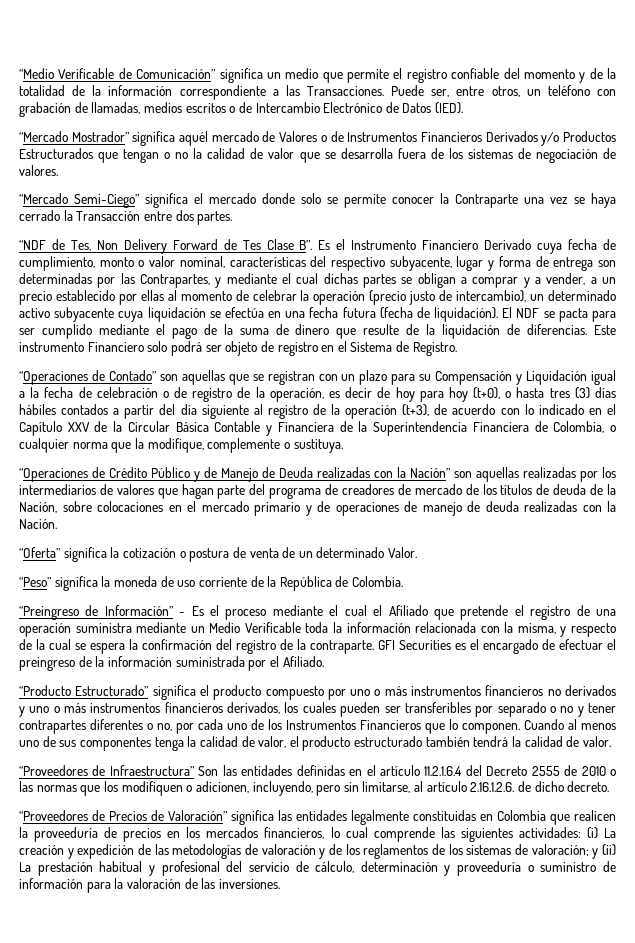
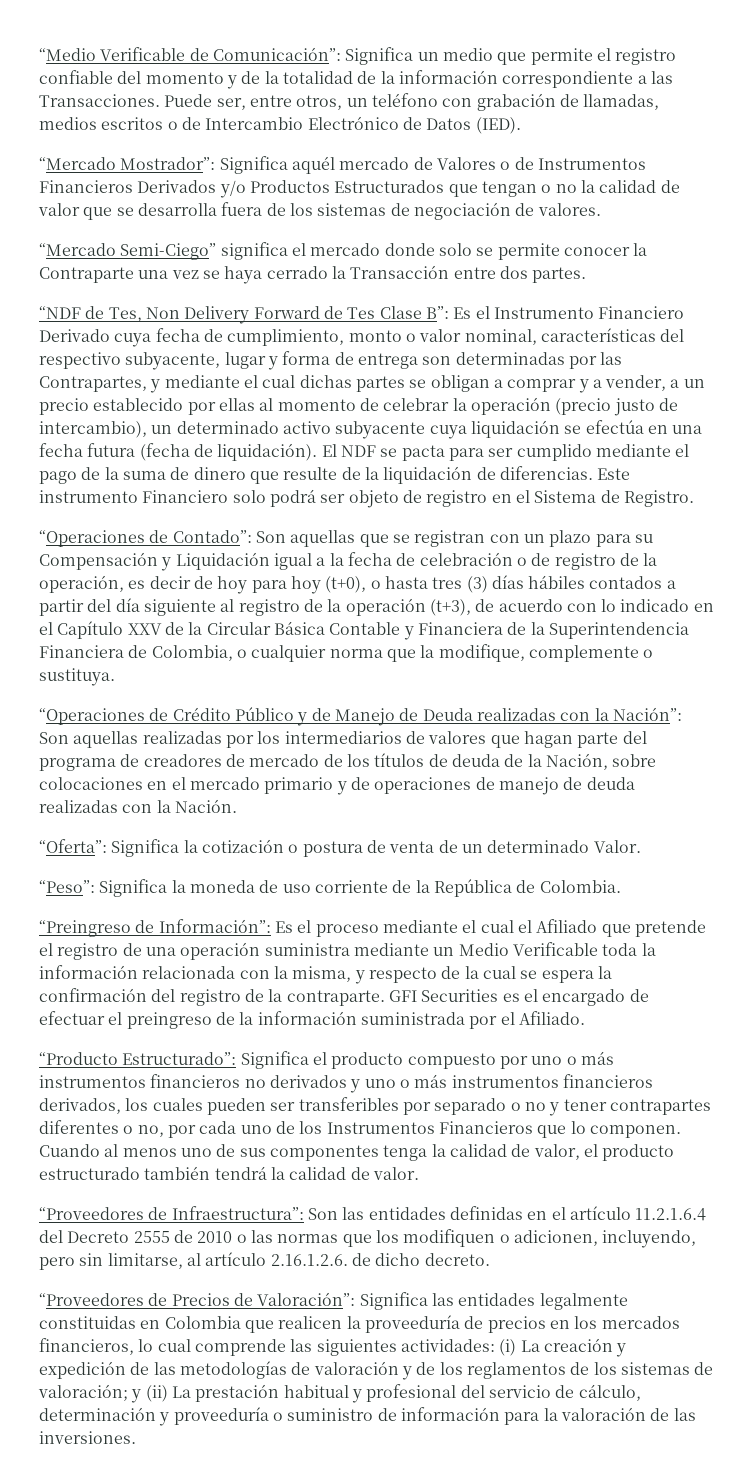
[136,68,263,83] Comunicación” significa -> [212,47,414,65] Comunicación”: Significa
[71,131,176,146] Mostrador” significa -> [120,156,288,174] Mostrador”: Significa
[299,240,313,250] B”. -> [425,306,449,319] B”:
[108,370,178,381] Contado” son -> [172,530,286,543] Contado”: Son
[410,468,472,478] Nación” son -> [612,707,682,721] [39,732,69,744] Nación”: Son
[19,547,107,562] “Oferta” significa -> [39,839,180,857] “Oferta”: Significa
[19,576,98,591] “Peso” significa -> [39,879,168,897] “Peso”: Significa
[104,605,186,616] Información” - -> [158,919,271,933] Información”:
[75,685,196,700] Estructurado” significa -> [122,1051,309,1069] Estructurado”: Significa
[109,765,195,776] Infraestructura” -> [171,1206,304,1220] Infraestructura”:
[168,810,274,825] Valoración” significa -> [257,1292,428,1310] Valoración”: Significa

